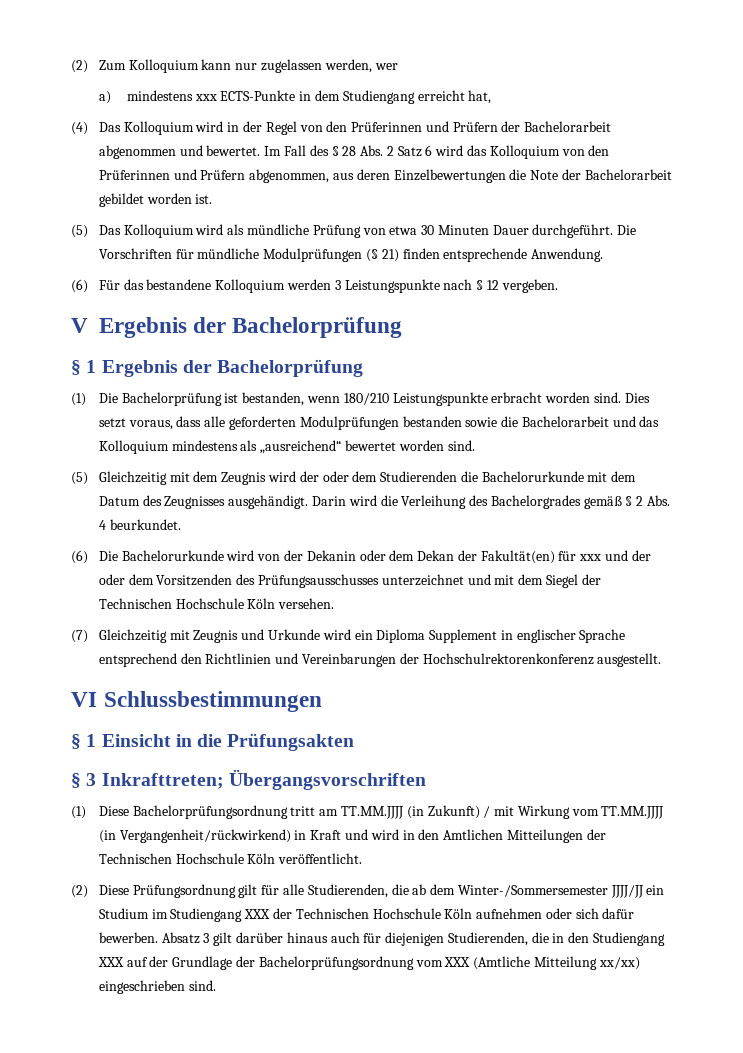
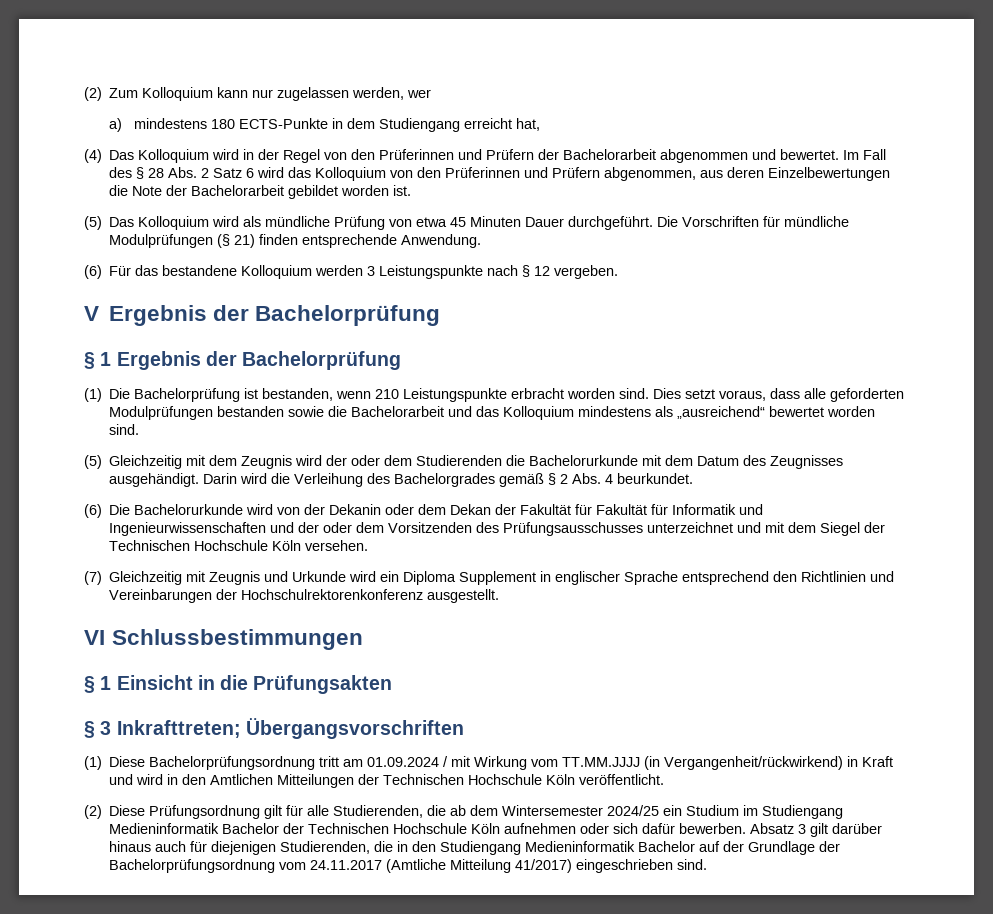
[194,94,217,101] xxx -> [211,119,236,129] 180
[421,225,435,235] 30 -> [450,217,467,227] 45
[343,393,389,405] 180/210 -> [375,389,400,399] 210
[480,550,602,564] Fakultät(en) für xxx -> [520,504,764,515] [109,522,267,536] Fakultät für Fakultät für Informatik und Ingenieurwissenschaften
[341,805,480,819] TT.MM.JJJJ (in Zukunft) -> [367,757,440,767] 01.09.2024
[457,885,644,898] Winter-/Sommersemester JJJJ/JJ -> [502,805,660,816] Wintersemester 2024/25
[244,909,271,919] XXX -> [109,823,280,834] Medieninformatik Bachelor
[97,957,124,967] XXX -> [525,841,696,852] Medieninformatik Bachelor
[444,957,471,967] XXX -> [310,860,383,870] 24.11.2017
[598,957,640,970] xx/xx) -> [515,859,573,873] 41/2017)

